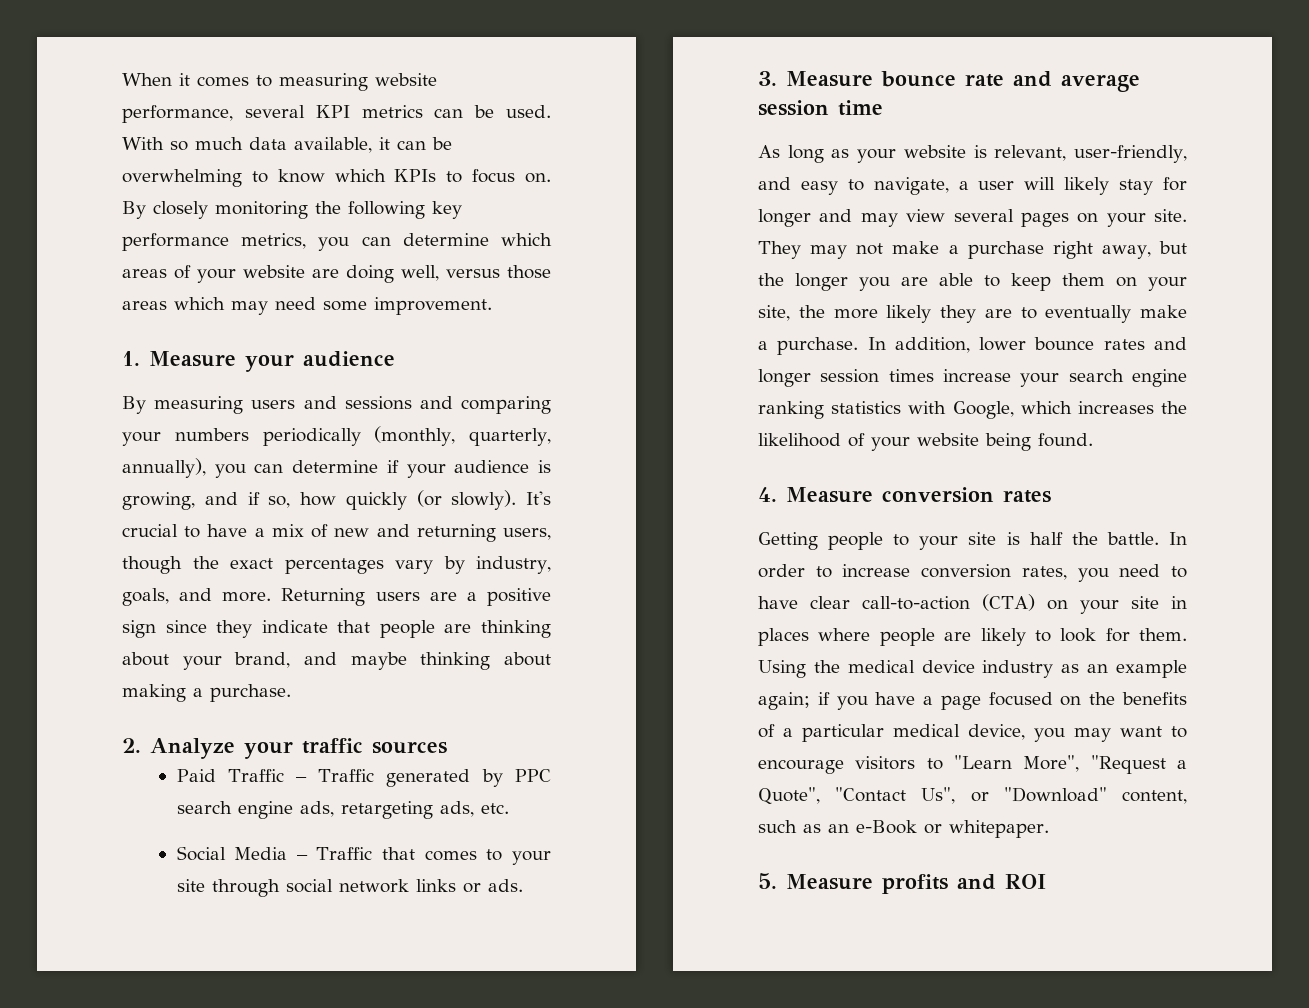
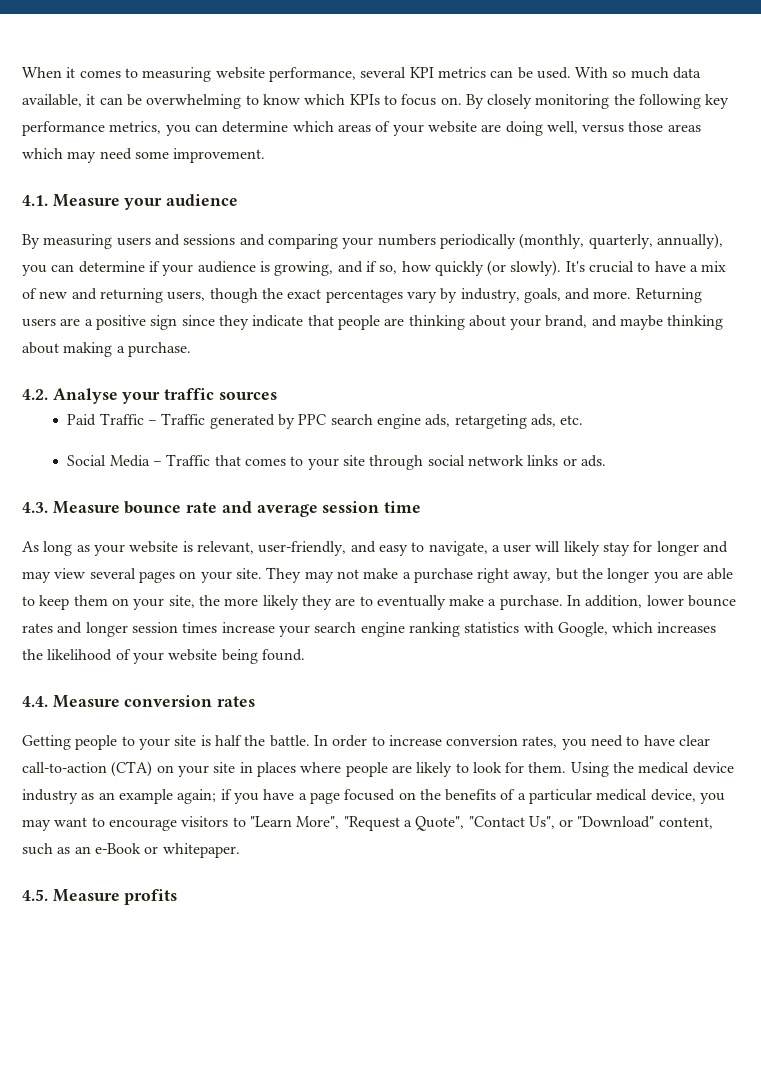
[122,351,140,366] 1. -> [22,195,48,206] 4.1.
[122,738,235,759] 2. Analyze -> [22,388,118,404] 4.2. Analyse
[758,71,777,86] 3. -> [22,502,48,513] 4.3.
[758,487,777,502] 4. -> [22,696,48,707] 4.4.
[758,873,777,889] 5. -> [22,889,48,901] 4.5.
[957,874,1046,890] and ROI -> (178, 897) none

